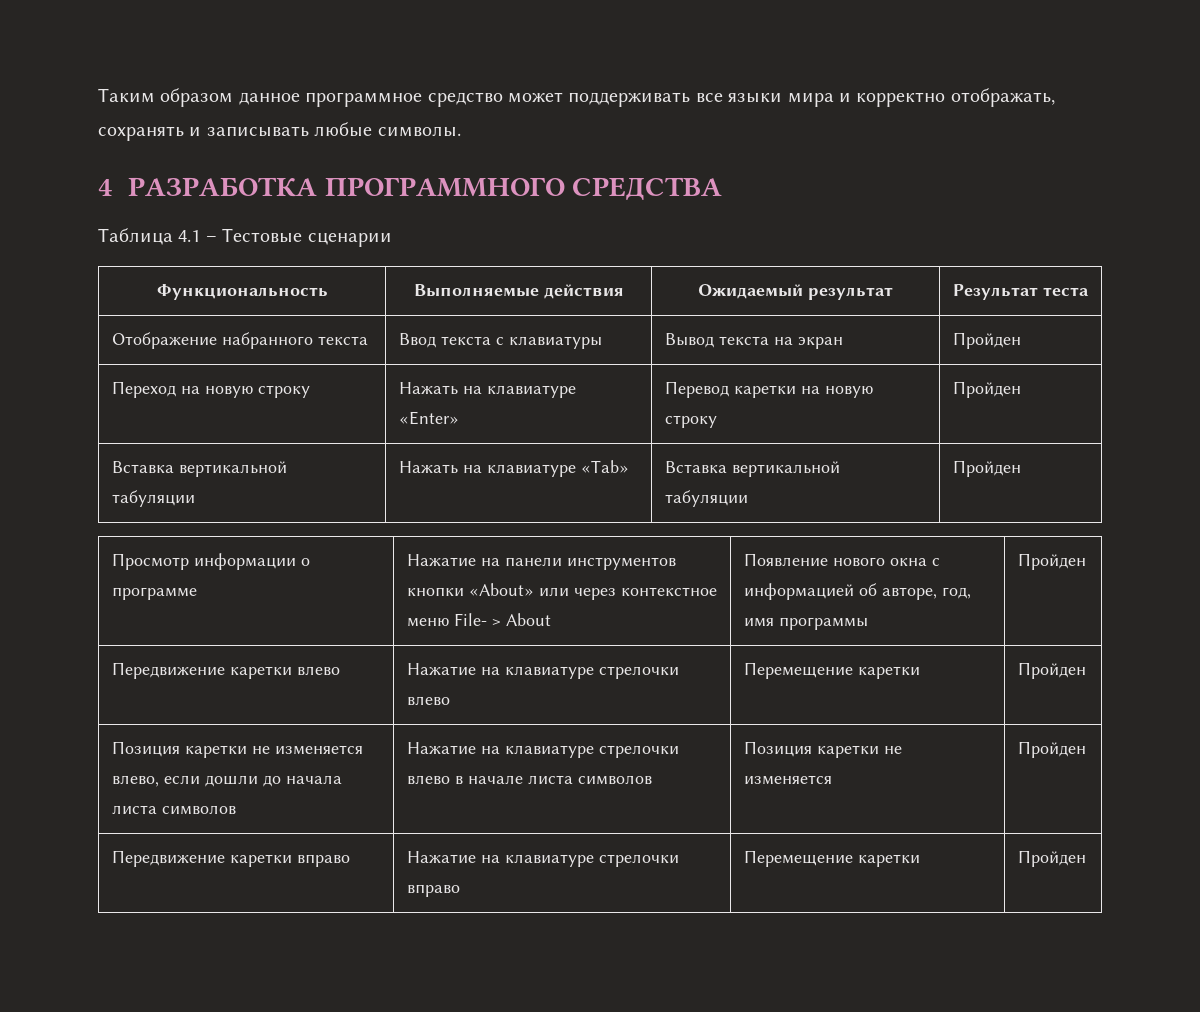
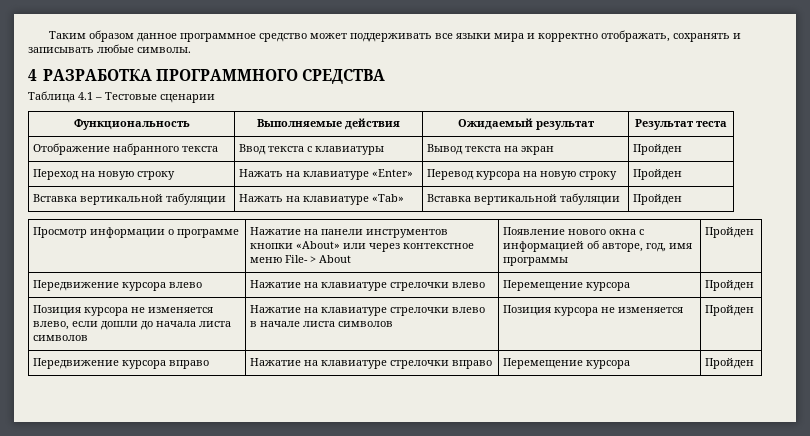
[733,385,796,398] каретки -> [476,171,521,180] курсора
[229,666,292,679] каретки -> [122,282,167,291] курсора
[857,666,920,679] каретки -> [586,282,631,291] курсора
[184,745,247,758] каретки -> [84,307,129,316] курсора
[816,745,879,758] каретки -> [554,307,599,316] курсора
[229,854,292,867] каретки -> [122,360,167,369] курсора
[857,854,920,867] каретки -> [586,360,631,369] курсора

